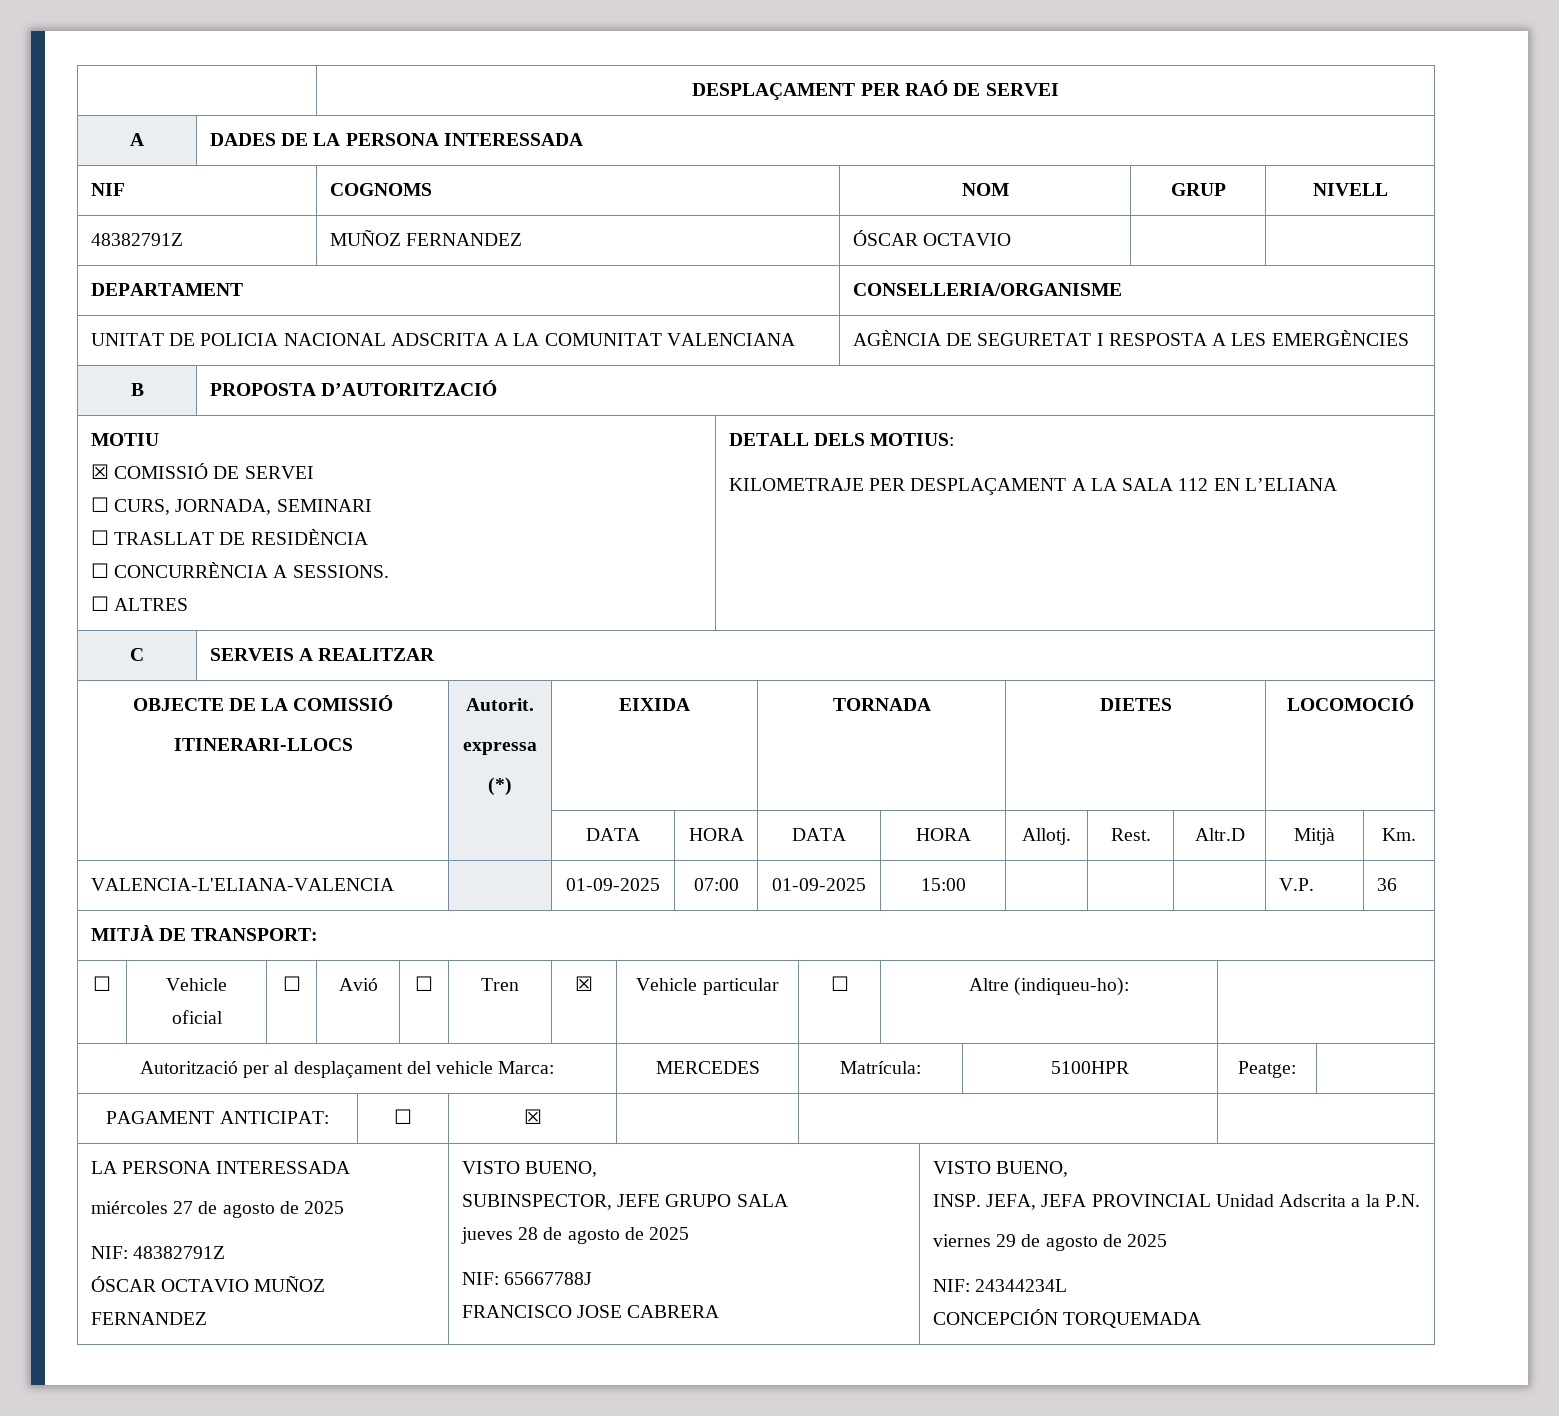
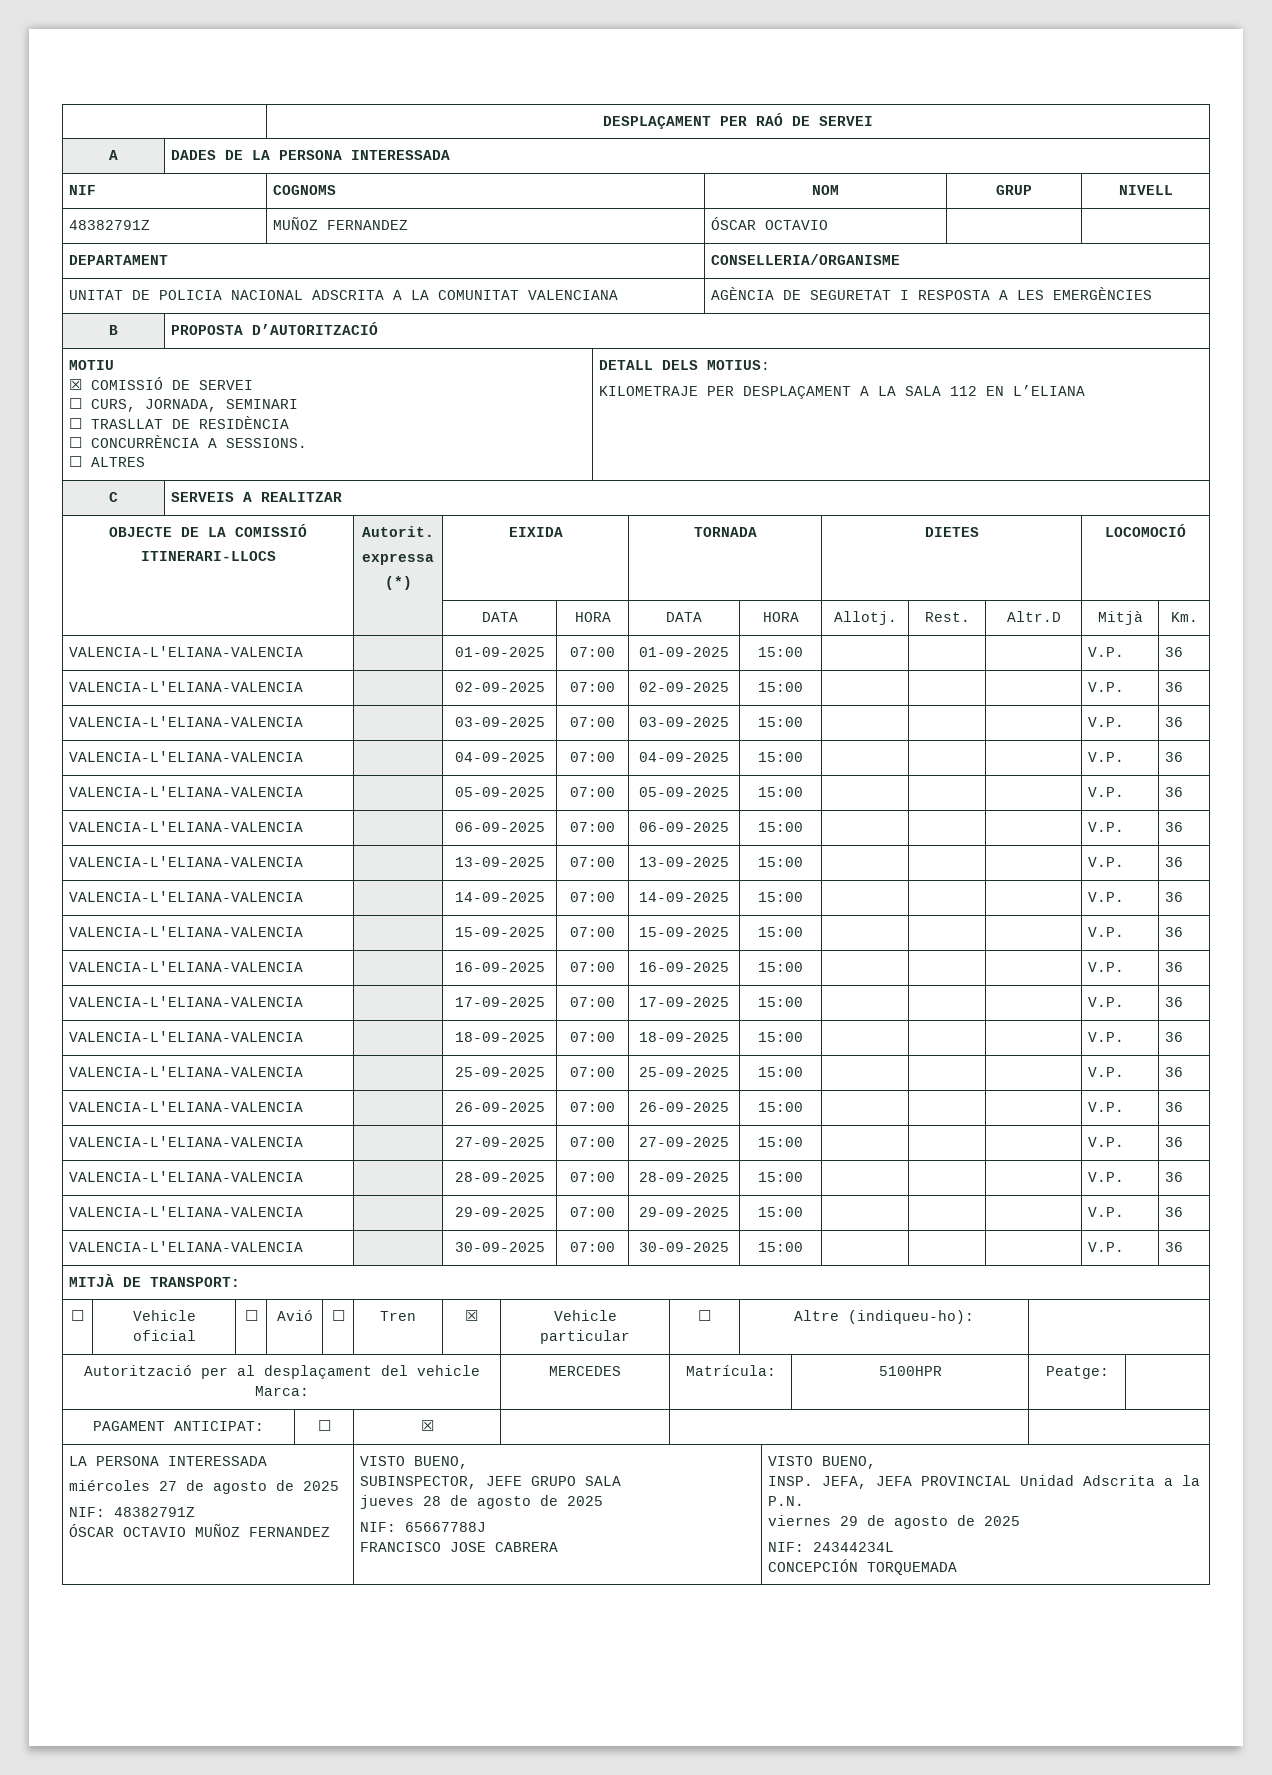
(1397, 884) none -> [68,681,303,692] [454,682,545,692] [570,682,615,692] [639,682,729,692] [758,682,803,692] [1087,682,1124,692] [1164,682,1183,692] [68,716,303,727] [454,717,545,727] [570,717,615,727] [639,717,729,727] [758,717,803,727] [1087,717,1124,727] [1164,717,1183,727] [68,751,303,762] [454,752,545,762] [570,752,615,762] [639,752,729,762] [758,752,803,762] [1087,752,1124,762] [1164,752,1183,762] [68,786,303,797] [454,787,545,797] [570,787,615,797] [639,787,729,797] [758,787,803,797] [1087,787,1124,797] [1164,787,1183,797] [68,821,303,832] [454,822,545,832] [570,822,615,832] [639,822,729,832] [758,822,803,832] [1087,822,1124,832] [1164,822,1183,832] [68,856,303,867] [454,857,545,867] [570,857,615,867] [639,857,729,867] [758,857,803,867] [1087,857,1124,867] [1164,857,1183,867] [68,891,303,902] [454,892,545,902] [570,892,615,902] [639,892,729,902] [758,892,803,902] [1087,892,1124,902] [1164,892,1183,902] [68,926,303,937] [454,927,545,937] [570,927,615,937] [639,927,729,937] [758,927,803,937] [1087,927,1124,937] [1164,927,1183,937] [68,961,303,972] [454,962,545,972] [570,962,615,972] [639,962,729,972] [758,962,803,972] [1087,962,1124,972] [1164,962,1183,972] [68,996,303,1007] [454,997,545,1007] [570,997,615,1007] [639,997,729,1007] [758,997,803,1007] [1087,997,1124,1007] [1164,997,1183,1007] [68,1031,303,1042] [454,1032,545,1042] [570,1032,615,1042] [639,1032,729,1042] [758,1032,803,1042] [1087,1032,1124,1042] [1164,1032,1183,1042] [68,1066,303,1077] [454,1067,545,1077] [570,1067,615,1077] [639,1067,729,1077] [758,1067,803,1077] [1087,1067,1124,1077] [1164,1067,1183,1077] [68,1101,303,1112] [454,1102,545,1112] [570,1102,615,1112] [639,1102,729,1112] [758,1102,803,1112] [1087,1102,1124,1112] [1164,1102,1183,1112] [68,1136,303,1147] [454,1137,545,1147] [570,1137,615,1147] [639,1137,729,1147] [758,1137,803,1147] [1087,1137,1124,1147] [1164,1137,1183,1147] [68,1171,303,1182] [454,1172,545,1182] [570,1172,615,1182] [639,1172,729,1182] [758,1172,803,1182] [1087,1172,1124,1182] [1164,1172,1183,1182] [68,1206,303,1217] [454,1207,545,1217] [570,1207,615,1217] [639,1207,729,1217] [758,1207,803,1217] [1087,1207,1124,1217] [1164,1207,1183,1217] [68,1241,303,1252] [454,1242,545,1252] [570,1242,615,1252] [639,1242,729,1252] [758,1242,803,1252] [1087,1242,1124,1252] [1164,1242,1183,1252] // VALENCIA-L'ELIANA-VALENCIA | | 02-09-2025 | 07:00 | 02-09-2025 | 15:00 | | | | V.P. | 36 // VALENCIA-L'ELIANA-VALENCIA | | 03-09-2025 | 07:00 | 03-09-2025 | 15:00 | | | | V.P. | 36 // VALENCIA-L'ELIANA-VALENCIA | | 04-09-2025 | 07:00 | 04-09-2025 | 15:00 | | | | V.P. | 36 // VALENCIA-L'ELIANA-VALENCIA | | 05-09-2025 | 07:00 | 05-09-2025 | 15:00 | | | | V.P. | 36 // VALENCIA-L'ELIANA-VALENCIA | | 06-09-2025 | 07:00 | 06-09-2025 | 15:00 | | | | V.P. | 36 // VALENCIA-L'ELIANA-VALENCIA | | 13-09-2025 | 07:00 | 13-09-2025 | 15:00 | | | | V.P. | 36 // VALENCIA-L'ELIANA-VALENCIA | | 14-09-2025 | 07:00 | 14-09-2025 | 15:00 | | | | V.P. | 36 // VALENCIA-L'ELIANA-VALENCIA | | 15-09-2025 | 07:00 | 15-09-2025 | 15:00 | | | | V.P. | 36 // VALENCIA-L'ELIANA-VALENCIA | | 16-09-2025 | 07:00 | 16-09-2025 | 15:00 | | | | V.P. | 36 // VALENCIA-L'ELIANA-VALENCIA | | 17-09-2025 | 07:00 | 17-09-2025 | 15:00 | | | | V.P. | 36 // VALENCIA-L'ELIANA-VALENCIA | | 18-09-2025 | 07:00 | 18-09-2025 | 15:00 | | | | V.P. | 36 // VALENCIA-L'ELIANA-VALENCIA | | 25-09-2025 | 07:00 | 25-09-2025 | 15:00 | | | | V.P. | 36 // VALENCIA-L'ELIANA-VALENCIA | | 26-09-2025 | 07:00 | 26-09-2025 | 15:00 | | | | V.P. | 36 // VALENCIA-L'ELIANA-VALENCIA | | 27-09-2025 | 07:00 | 27-09-2025 | 15:00 | | | | V.P. | 36 // VALENCIA-L'ELIANA-VALENCIA | | 28-09-2025 | 07:00 | 28-09-2025 | 15:00 | | | | V.P. | 36 // VALENCIA-L'ELIANA-VALENCIA | | 29-09-2025 | 07:00 | 29-09-2025 | 15:00 | | | | V.P. | 36 // VALENCIA-L'ELIANA-VALENCIA | | 30-09-2025 | 07:00 | 30-09-2025 | 15:00 | | | | V.P. | 36

